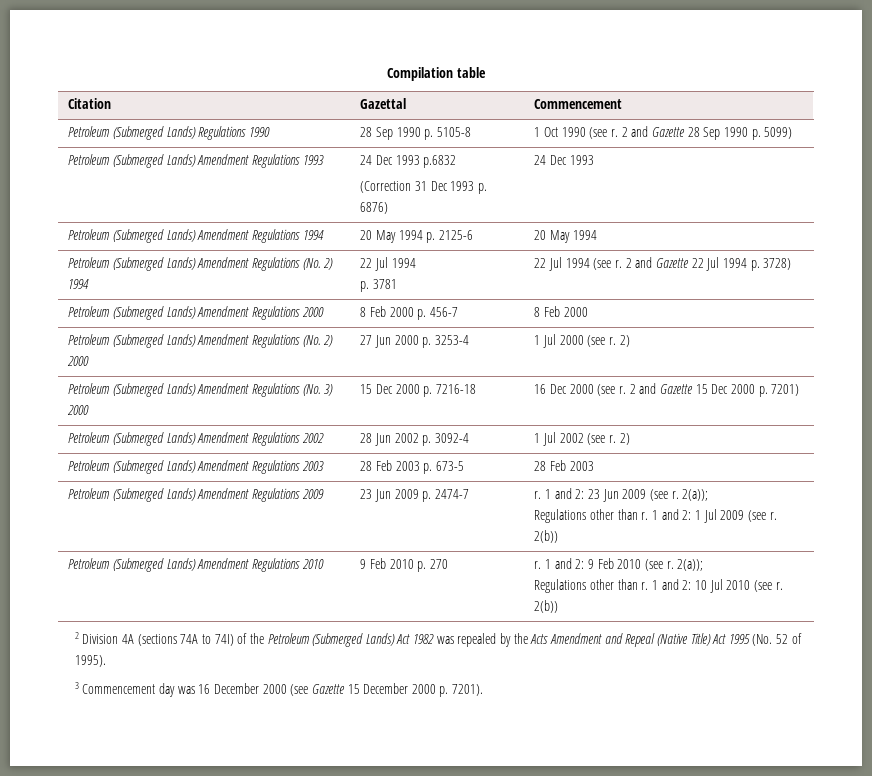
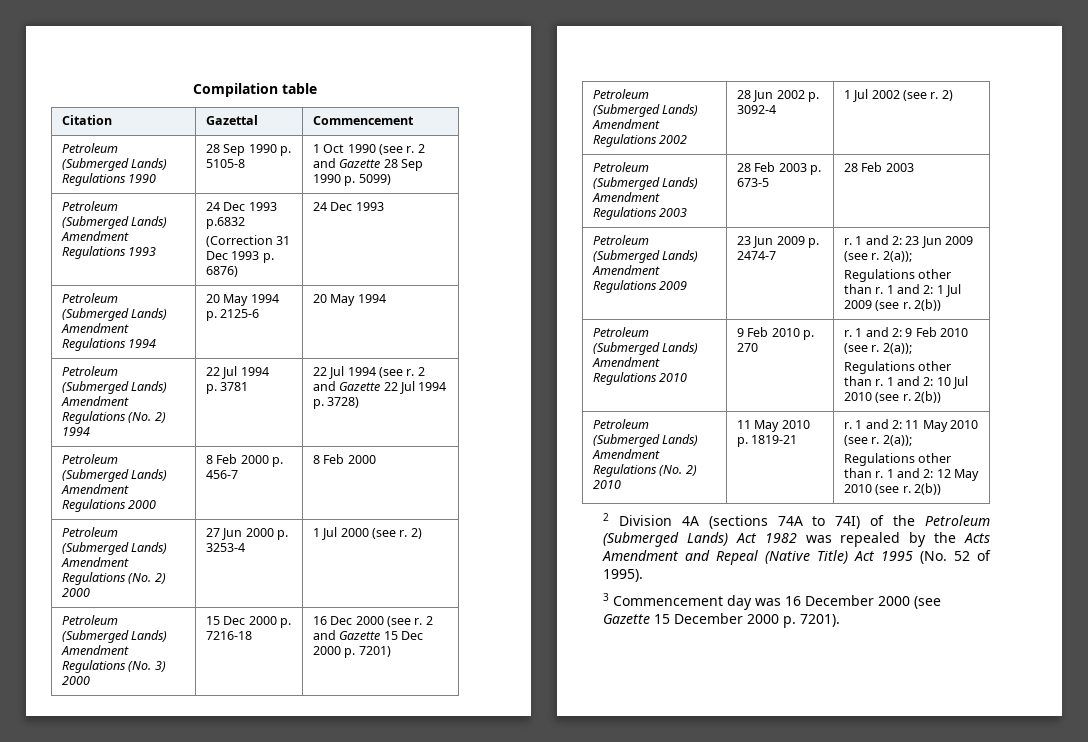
(559, 606) none -> [592,419,649,429] [592,434,699,447] [591,449,660,459] [592,464,697,477] [592,480,621,489] [736,420,810,432] [736,435,798,447] [843,419,979,432] [843,435,912,446] [843,453,952,466] [843,468,980,481] [843,483,941,495] // Petroleum (Submerged Lands) Amendment Regulations (No. 2) 2010 | 11 May 2010 p. 1819-21 | r. 1 and 2: 11 May 2010 (see r. 2(a)); // Regulations other than r. 1 and 2: 12 May 2010 (see r. 2(b))

